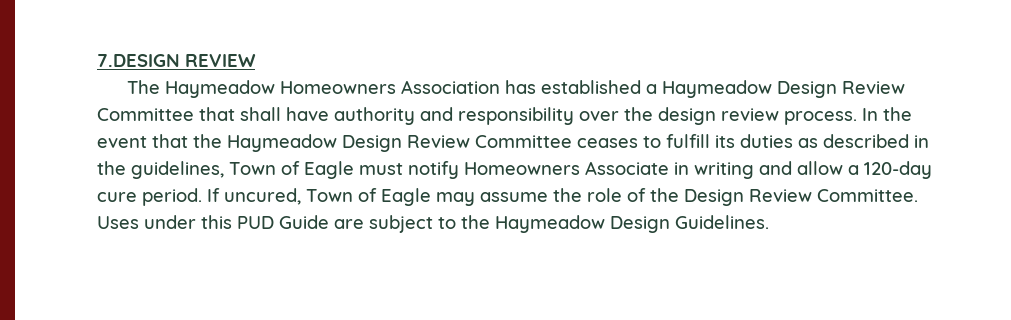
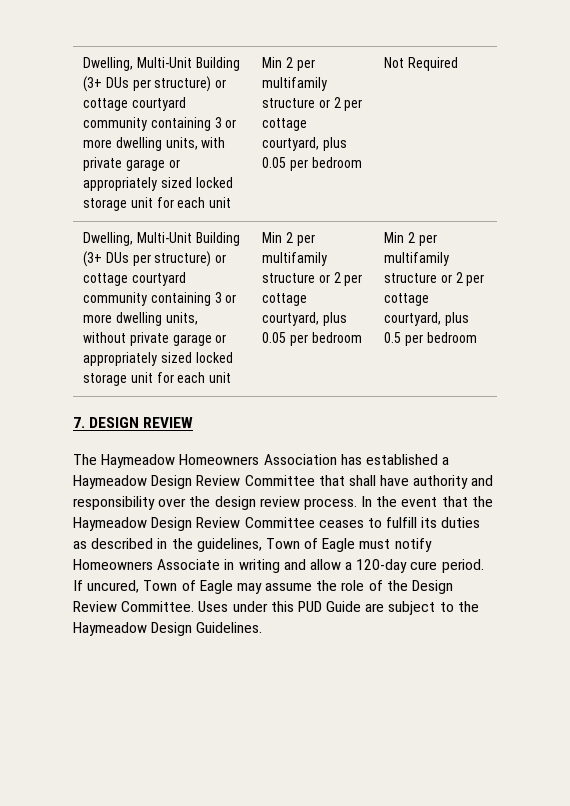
[97,54,180,67] 7.DESIGN -> [83,57,240,71] [83,76,227,92] [83,97,186,111] [83,117,237,131] [83,137,226,151] [83,157,180,171] [83,177,233,191] [83,197,232,211] [262,57,315,71] [262,77,328,91] [262,97,363,111] [262,118,308,131] [262,137,347,151] [262,157,362,171] [384,57,458,71] [83,232,240,246] [83,251,227,267] [83,272,186,286] [83,292,237,306] [83,312,198,326] [83,332,227,346] [83,352,233,366] [83,372,232,386] [262,232,315,246] [262,252,328,266] [262,272,363,286] [262,293,308,306] [262,312,347,326] [262,332,362,346] [384,232,437,246] [384,252,450,266] [384,272,485,286] [384,293,430,306] [384,312,469,326] [384,332,477,346] [73,417,140,428] Dwelling, Multi-Unit Building (3+ DUs per structure) or cottage courtyard community containing 3 or more dwelling units, with private garage or appropriately sized locked storage unit for each unit | Min 2 per multifamily structure or 2 per cottage courtyard, plus 0.05 per bedroom | Not Required // Dwelling, Multi-Unit Building (3+ DUs per structure) or cottage courtyard community containing 3 or more dwelling units, without private garage or appropriately sized locked storage unit for each unit | Min 2 per multifamily structure or 2 per cottage courtyard, plus 0.05 per bedroom | Min 2 per multifamily structure or 2 per cottage courtyard, plus 0.5 per bedroom // 7. DESIGN

